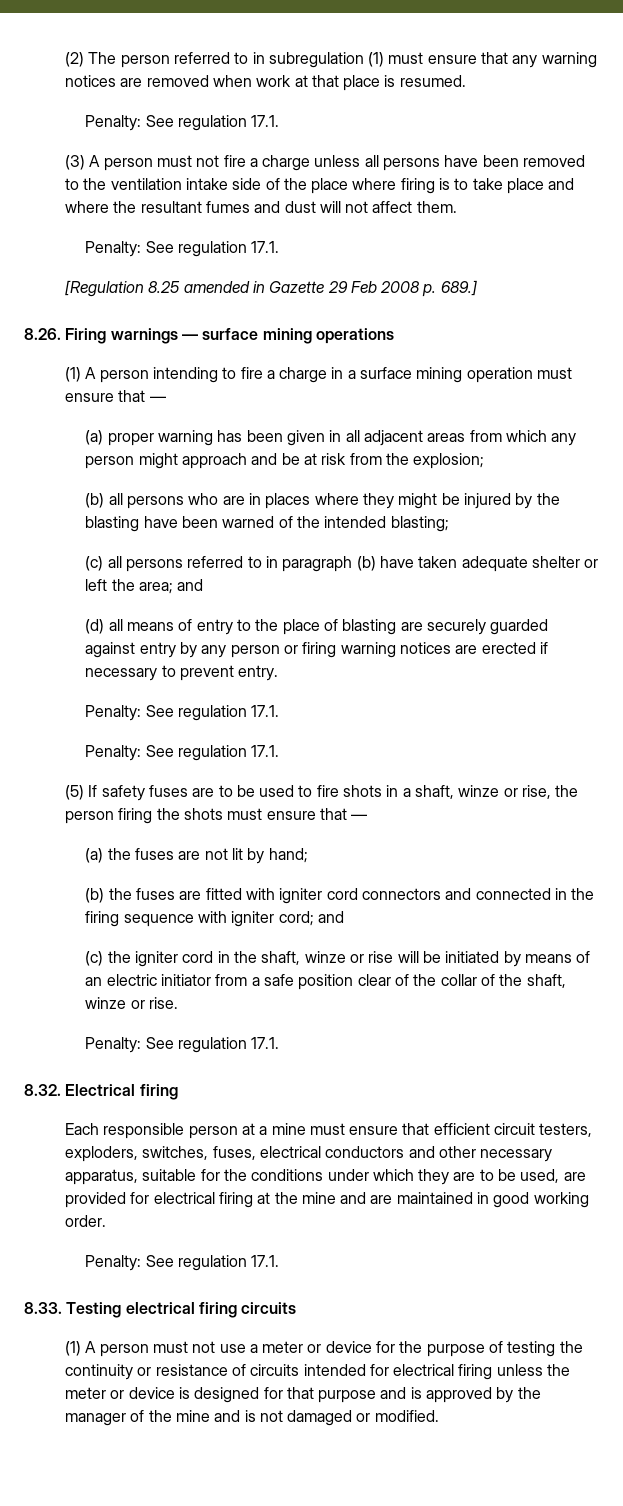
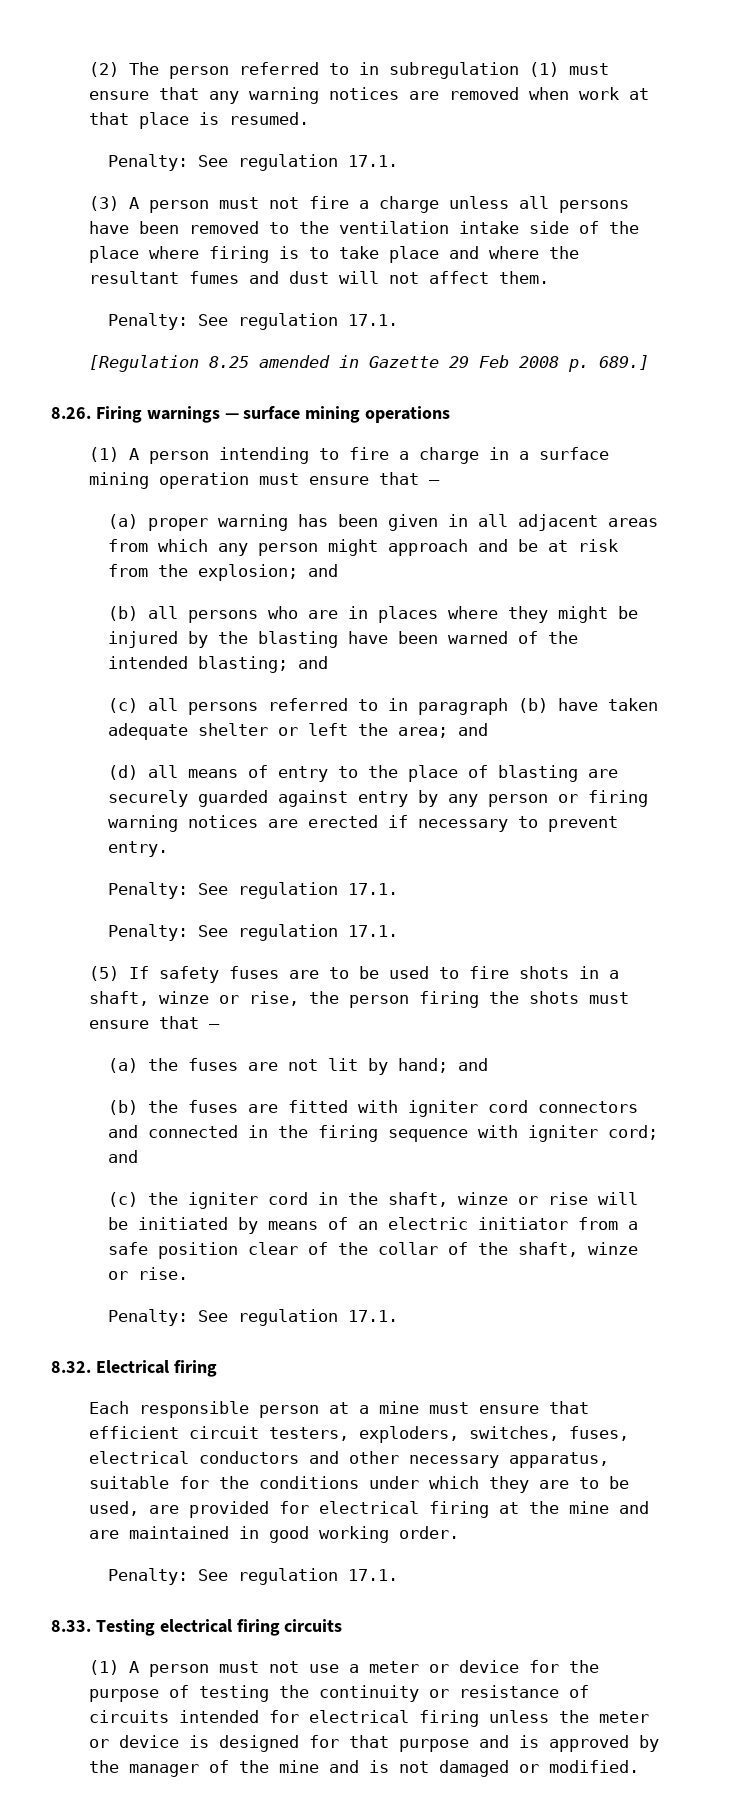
(485, 461) none -> [307,564,338,577] and
(449, 524) none -> [297,656,328,669] and
(308, 855) none -> [457,1058,488,1071] and

